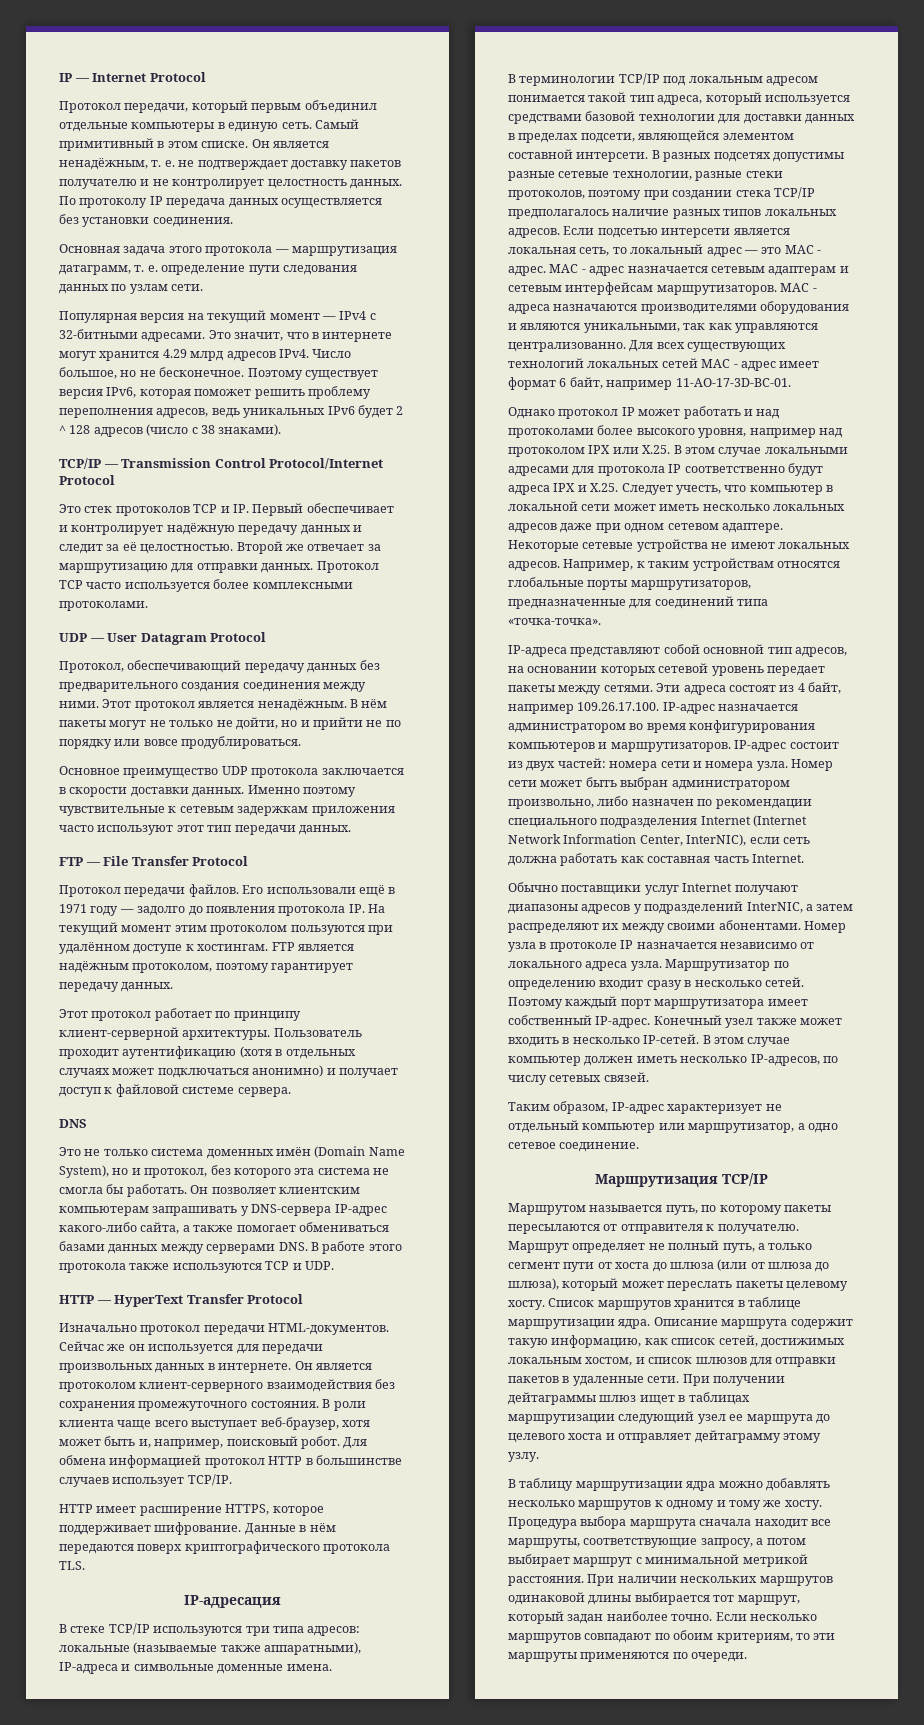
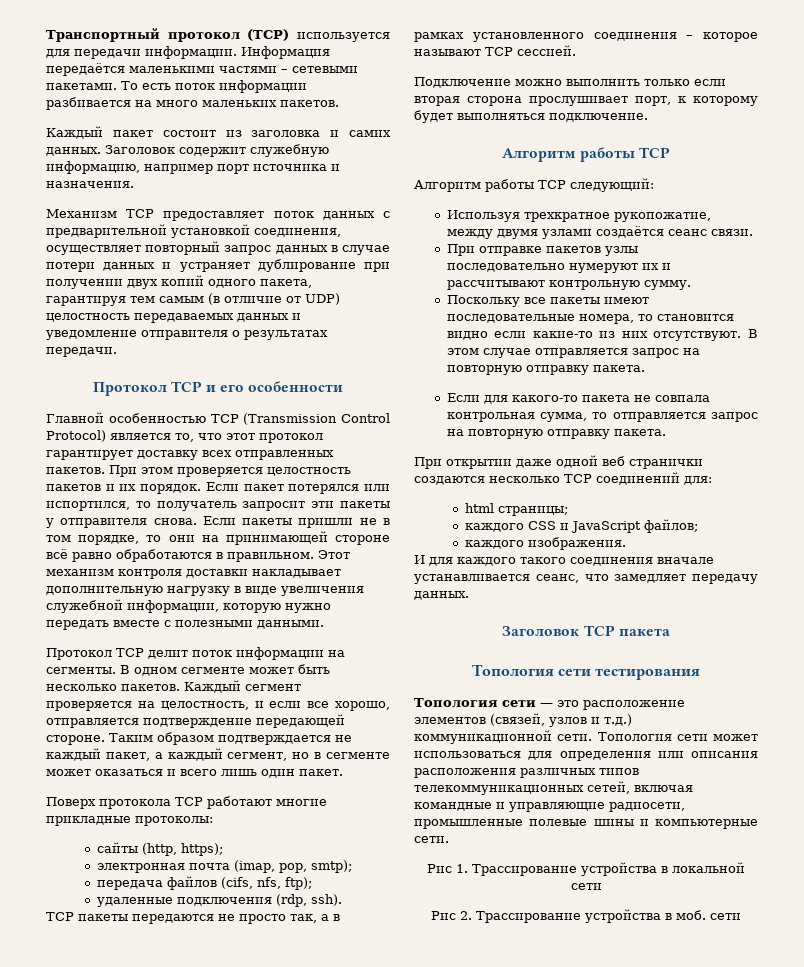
[59,72,206,82] [59,100,377,113] [59,119,359,132] [59,138,329,151] [59,158,402,170] [59,179,402,189] [59,196,382,208] [59,214,233,227] [59,244,397,256] [59,265,357,275] [59,284,204,294] [59,310,376,323] [59,329,393,342] [59,349,352,361] [59,367,378,380] [59,386,371,399] [59,405,404,418] [59,424,282,437] [59,458,384,469] [59,475,115,485] [59,503,394,516] [59,523,362,535] [59,541,381,554] [59,561,379,573] [59,579,353,592] [59,601,148,611] [59,632,267,645] [59,660,380,673] [59,682,367,692] [59,699,388,711] [59,717,401,730] [59,736,302,749] [59,766,404,778] [59,785,356,797] [59,806,395,816] [59,825,351,835] [59,856,249,866] [59,884,396,897] [59,904,385,916] [59,922,393,935] [59,942,354,954] [59,961,354,973] [59,982,174,992] [59,1008,301,1021] [59,1027,362,1040] [59,1046,356,1059] [59,1065,398,1078] [59,1084,291,1097] [59,1119,87,1128] [59,1146,405,1159] [59,1165,389,1178] [59,1184,360,1197] [59,1204,387,1216] [59,1222,389,1234] [59,1241,402,1254] [59,1261,334,1273] [59,1294,304,1307] [59,1323,390,1335] [59,1341,323,1354] [59,1361,372,1373] [59,1379,396,1392] [59,1399,366,1411] [59,1417,370,1430] [59,1436,368,1449] [59,1455,402,1468] [59,1474,232,1487] [59,1504,324,1516] [59,1522,336,1535] [59,1541,391,1554] [59,1561,85,1570] [183,1595,281,1609] [59,1623,361,1636] [59,1642,362,1655] [59,1662,332,1674] [508,73,818,86] [508,92,850,105] [508,111,855,124] [508,130,794,143] [508,149,844,162] [508,171,783,181] [508,187,815,200] [508,209,837,219] [508,226,790,238] [508,244,821,257] [508,264,849,276] [508,282,817,295] [508,301,850,314] [508,323,818,333] [508,340,787,352] [508,358,820,371] [508,377,791,390] [508,406,781,419] [508,425,843,438] [508,445,848,457] [508,463,823,476] [508,483,833,495] [508,501,845,511] [508,523,783,533] [508,539,850,552] [508,558,840,571] [508,577,751,590] [508,596,769,609] [508,618,601,625] [508,644,847,657] [508,663,825,676] [508,682,841,695] [508,702,799,714] [508,720,816,733] [508,740,839,752] [508,758,833,771] [508,777,790,790] [508,796,812,809] [508,815,808,828] [508,834,810,846] [508,853,804,866] [508,882,798,895] [508,901,854,914] [508,920,846,933] [508,940,815,952] [508,959,789,971] [508,977,804,990] [508,996,808,1009] [508,1015,842,1028] [508,1034,791,1047] [508,1054,838,1066] [508,1072,649,1085] [508,1101,782,1114] [508,1120,838,1133] [508,1142,640,1152] [594,1173,768,1188] [508,1203,831,1215] [508,1224,799,1234] [508,1240,813,1253] [508,1259,830,1272] [508,1278,848,1291] [508,1297,801,1310] [508,1317,853,1329] [508,1335,845,1348] [508,1357,837,1367] [508,1374,785,1386] [508,1392,750,1405] [508,1411,830,1424] [508,1430,821,1443] [508,1452,539,1462] [508,1478,830,1491] [508,1500,822,1510] [508,1516,831,1529] [508,1538,806,1548] [508,1554,808,1567] [508,1574,833,1586] [508,1592,800,1605] [508,1611,817,1624] [508,1630,836,1643] [508,1652,748,1662] IP — Internet Protocol // Протокол передачи, который первым объединил отдельные компьютеры в единую сеть. Самый примитивный в этом списке. Он является ненадёжным, т. е. не подтверждает доставку пакетов получателю и не контролирует целостность данных. По протоколу IP передача данных осуществляется без установки соединения. // Основная задача этого протокола — маршрутизация датаграмм, т. е. определение пути следования данных по узлам сети. // Популярная версия на текущий момент — IPv4 с 32-битными адресами. Это значит, что в интернете могут хранится 4.29 млрд адресов IPv4. Число большое, но не бесконечное. Поэтому существует версия IPv6, которая поможет решить проблему переполнения адресов, ведь уникальных IPv6 будет 2 ^ 128 адресов (число с 38 знаками). // TCP/IP — Transmission Control Protocol/Internet Protocol // Это стек протоколов TCP и IP. Первый обеспечивает и контролирует надёжную передачу данных и следит за её целостностью. Второй же отвечает за маршрутизацию для отправки данных. Протокол TCP часто используется более комплексными протоколами. // UDP — User Datagram Protocol // Протокол, обеспечивающий передачу данных без предварительного создания соединения между ними. Этот протокол является ненадёжным. В нём пакеты могут не только не дойти, но и прийти не по порядку или вовсе продублироваться. // Основное преимущество UDP протокола заключается в скорости доставки данных. Именно поэтому чувствительные к сетевым задержкам приложения часто используют этот тип передачи данных. // FTP — File Transfer Protocol // Протокол передачи файлов. Его использовали ещё в 1971 году — задолго до появления протокола IP. На текущий момент этим протоколом пользуются при удалённом доступе к хостингам. FTP является надёжным протоколом, поэтому гарантирует передачу данных. // Этот протокол работает по принципу клиент-серверной архитектуры. Пользователь проходит аутентификацию (хотя в отдельных случаях может подключаться анонимно) и получает доступ к файловой системе сервера. // DNS // Это не только система доменных имён (Domain Name System), но и протокол, без которого эта система не смогла бы работать. Он позволяет клиентским компьютерам запрашивать у DNS-сервера IP-адрес какого-либо сайта, а также помогает обмениваться базами данных между серверами DNS. В работе этого протокола также используются TCP и UDP. // HTTP — HyperText Transfer Protocol // Изначально протокол передачи HTML-документов. Сейчас же он используется для передачи произвольных данных в интернете. Он является протоколом клиент-серверного взаимодействия без сохранения промежуточного состояния. В роли клиента чаще всего выступает веб-браузер, хотя может быть и, например, поисковый робот. Для обмена информацией протокол HTTP в большинстве случаев использует TCP/IP. // HTTP имеет расширение HTTPS, которое поддерживает шифрование. Данные в нём передаются поверх криптографического протокола TLS. // IP-адресация // В стеке TCP/IP используются три типа адресов: локальные (называемые также аппаратными), IP-адреса и символьные доменные имена. // В терминологии TCP/IP под локальным адресом понимается такой тип адреса, который используется средствами базовой технологии для доставки данных в пределах подсети, являющейся элементом составной интерсети. В разных подсетях допустимы разные сетевые технологии, разные стеки протоколов, поэтому при создании стека TCP/IP предполагалось наличие разных типов локальных адресов. Если подсетью интерсети является локальная сеть, то локальный адрес — это МАС - адрес. МАС - адрес назначается сетевым адаптерам и сетевым интерфейсам маршрутизаторов. МАС - адреса назначаются производителями оборудования и являются уникальными, так как управляются централизованно. Для всех существующих технологий локальных сетей МАС - адрес имеет формат 6 байт, например 11-AO-17-3D-BC-01. // Однако протокол IP может работать и над протоколами более высокого уровня, например над протоколом IPX или Х.25. В этом случае локальными адресами для протокола IP соответственно будут адреса IPX и Х.25. Следует учесть, что компьютер в локальной сети может иметь несколько локальных адресов даже при одном сетевом адаптере. Некоторые сетевые устройства не имеют локальных адресов. Например, к таким устройствам относятся глобальные порты маршрутизаторов, предназначенные для соединений типа «точка-точка». // IP-адреса представляют собой основной тип адресов, на основании которых сетевой уровень передает пакеты между сетями. Эти адреса состоят из 4 байт, например 109.26.17.100. IP-адрес назначается администратором во время конфигурирования компьютеров и маршрутизаторов. IP-адрес состоит из двух частей: номера сети и номера узла. Номер сети может быть выбран администратором произвольно, либо назначен по рекомендации специального подразделения Internet (Internet Network Information Center, InterNIC), если сеть должна работать как составная часть Internet. // Обычно поставщики услуг Internet получают диапазоны адресов у подразделений InterNIC, а затем распределяют их между своими абонентами. Номер узла в протоколе IP назначается независимо от локального адреса узла. Маршрутизатор по определению входит сразу в несколько сетей. Поэтому каждый порт маршрутизатора имеет собственный IP-адрес. Конечный узел также может входить в несколько IP-сетей. В этом случае компьютер должен иметь несколько IP-адресов, по числу сетевых связей. // Таким образом, IP-адрес характеризует не отдельный компьютер или маршрутизатор, а одно сетевое соединение. // Маршрутизация TCP/IP // Маршрутом называется путь, по которому пакеты пересылаются от отправителя к получателю. Маршрут определяет не полный путь, а только сегмент пути от хоста до шлюза (или от шлюза до шлюза), который может переслать пакеты целевому хосту. Список маршрутов хранится в таблице маршрутизации ядра. Описание маршрута содержит такую информацию, как список сетей, достижимых локальным хостом, и список шлюзов для отправки пакетов в удаленные сети. При получении дейтаграммы шлюз ищет в таблицах маршрутизации следующий узел ее маршрута до целевого хоста и отправляет дейтаграмму этому узлу. // В таблицу маршрутизации ядра можно добавлять несколько маршрутов к одному и тому же хосту. Процедура выбора маршрута сначала находит все маршруты, соответствующие запросу, а потом выбирает маршрут с минимальной метрикой расстояния. При наличии нескольких маршрутов одинаковой длины выбирается тот маршрут, который задан наиболее точно. Если несколько маршрутов совпадают по обоим критериям, то эти маршруты применяются по очереди. -> [46,28,390,42] [46,46,330,59] [46,63,358,76] [46,80,307,93] [46,97,339,110] [46,126,391,139] [46,144,329,157] [46,161,340,174] [46,181,134,188] [46,209,390,221] [46,224,341,238] [46,241,390,255] [46,259,390,272] [46,275,312,289] [46,293,340,306] [46,313,301,323] [46,330,328,340] [46,347,117,357] [92,381,344,396] [46,412,390,425] [46,430,323,443] [46,450,334,460] [46,465,351,477] [46,482,391,494] [46,501,390,511] [46,516,390,528] [46,531,390,545] [46,549,350,562] [46,569,341,579] [46,586,364,596] [46,599,331,613] [46,620,324,630] [46,647,345,660] [46,664,330,676] [46,680,301,693] [46,701,390,711] [46,714,345,728] [46,732,352,745] [46,748,390,761] [46,769,343,778] [46,796,327,809] [46,816,213,826] [96,842,223,856] [96,860,352,873] [96,876,312,890] [96,894,342,907] [46,912,340,924] [414,32,758,42] [414,45,576,56] [414,77,726,88] [414,96,758,106] [414,110,648,123] [502,147,670,162] [414,178,654,192] [446,210,711,222] [446,226,753,239] [446,244,638,256] [446,263,671,273] [446,280,691,290] [446,295,649,307] [446,314,734,324] [446,329,758,341] [446,348,700,358] [446,365,645,375] [446,393,710,404] [446,412,758,422] [446,429,666,439] [414,455,703,469] [414,472,712,485] [464,503,568,516] [464,519,698,533] [464,537,626,550] [414,555,714,566] [414,574,758,584] [414,591,469,600] [502,625,670,636] [471,664,701,680] [414,698,685,710] [414,713,632,727] [414,730,758,744] [414,751,758,761] [414,768,639,778] [414,781,693,795] [414,802,685,812] [414,819,758,829] [414,836,449,843] [427,862,745,876] [570,883,602,890] [431,909,741,923] Транспортный протокол (TCP) используется для передачи информации. Информация передаётся маленькими частями – сетевыми пакетами. То есть поток информации разбивается на много маленьких пакетов. // Каждый пакет состоит из заголовка и самих данных. Заголовок содержит служебную информацию, например порт источника и назначения. // Механизм TCP предоставляет поток данных с предварительной установкой соединения, осуществляет повторный запрос данных в случае потери данных и устраняет дублирование при получении двух копий одного пакета, гарантируя тем самым (в отличие от UDP) целостность передаваемых данных и уведомление отправителя о результатах передачи. // Протокол TCP и его особенности // Главной особенностью TCP (Transmission Control Protocol) является то, что этот протокол гарантирует доставку всех отправленных пакетов. При этом проверяется целостность пакетов и их порядок. Если пакет потерялся или испортился, то получатель запросит эти пакеты у отправителя снова. Если пакеты пришли не в том порядке, то они на принимающей стороне всё равно обработаются в правильном. Этот механизм контроля доставки накладывает дополнительную нагрузку в виде увеличения служебной информации, которую нужно передать вместе с полезными данными. // Протокол TCP делит поток информации на сегменты. В одном сегменте может быть несколько пакетов. Каждый сегмент проверяется на целостность, и если все хорошо, отправляется подтверждение передающей стороне. Таким образом подтверждается не каждый пакет, а каждый сегмент, но в сегменте может оказаться и всего лишь один пакет. // Поверх протокола TCP работают многие прикладные протоколы: // сайты (http, https); // электронная почта (imap, pop, smtp); // передача файлов (cifs, nfs, ftp); // удаленные подключения (rdp, ssh). // TCP пакеты передаются не просто так, а в рамках установленного соединения – которое называют TCP сессией. // Подключение можно выполнить только если вторая сторона прослушивает порт, к которому будет выполняться подключение. // Алгоритм работы TCP // Алгоритм работы TCP следующий: // Используя трехкратное рукопожатие, между двумя узлами создаётся сеанс связи. // При отправке пакетов узлы последовательно нумеруют их и рассчитывают контрольную сумму. // Поскольку все пакеты имеют последовательные номера, то становится видно если какие-то из них отсутствуют. В этом случае отправляется запрос на повторную отправку пакета. // Если для какого-то пакета не совпала контрольная сумма, то отправляется запрос на повторную отправку пакета. // При открытии даже одной веб странички создаются несколько TCP соединений для: // html страницы; // каждого CSS и JavaScript файлов; // каждого изображения. // И для каждого такого соединения вначале устанавливается сеанс, что замедляет передачу данных. // Заголовок TCP пакета // Топология сети тестирования // Топология сети — это расположение элементов (связей, узлов и т.д.) коммуникационной сети. Топология сети может использоваться для определения или описания расположения различных типов телекоммуникационных сетей, включая командные и управляющие радиосети, промышленные полевые шины и компьютерные сети. // Рис 1. Трассирование устройства в локальной сети // Рис 2. Трассирование устройства в моб. сети

